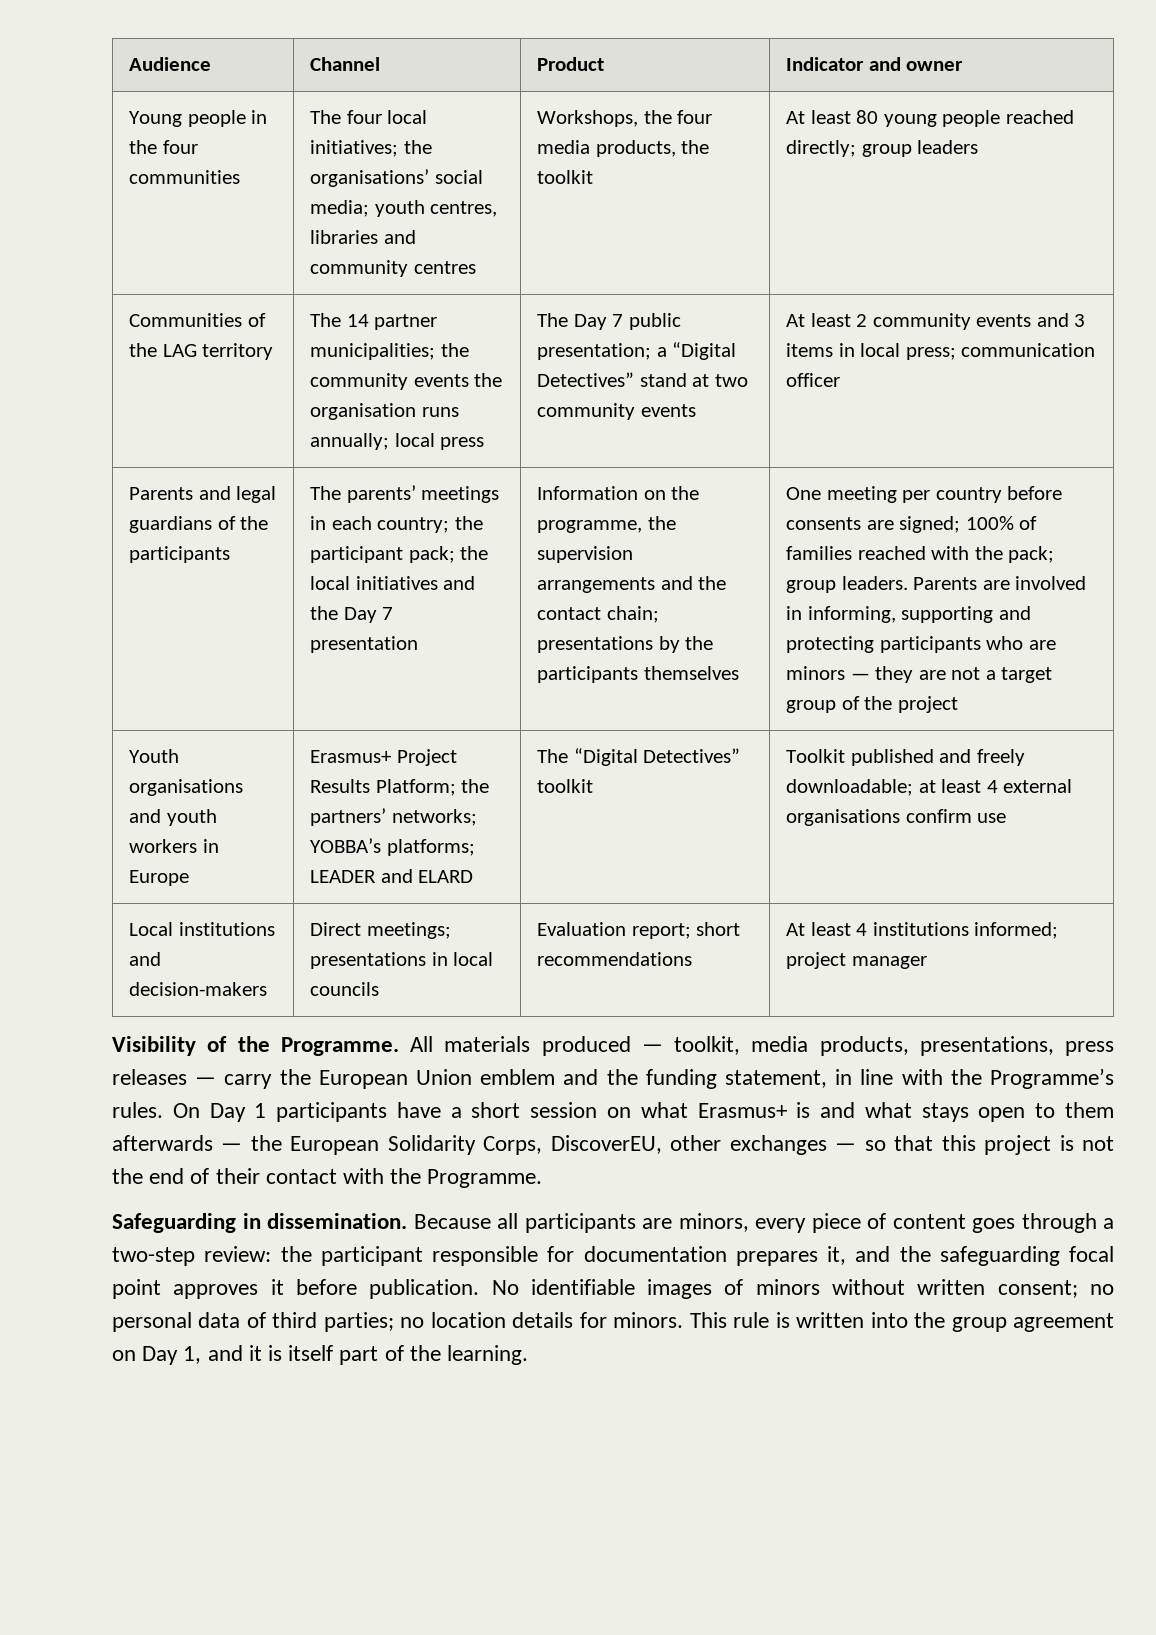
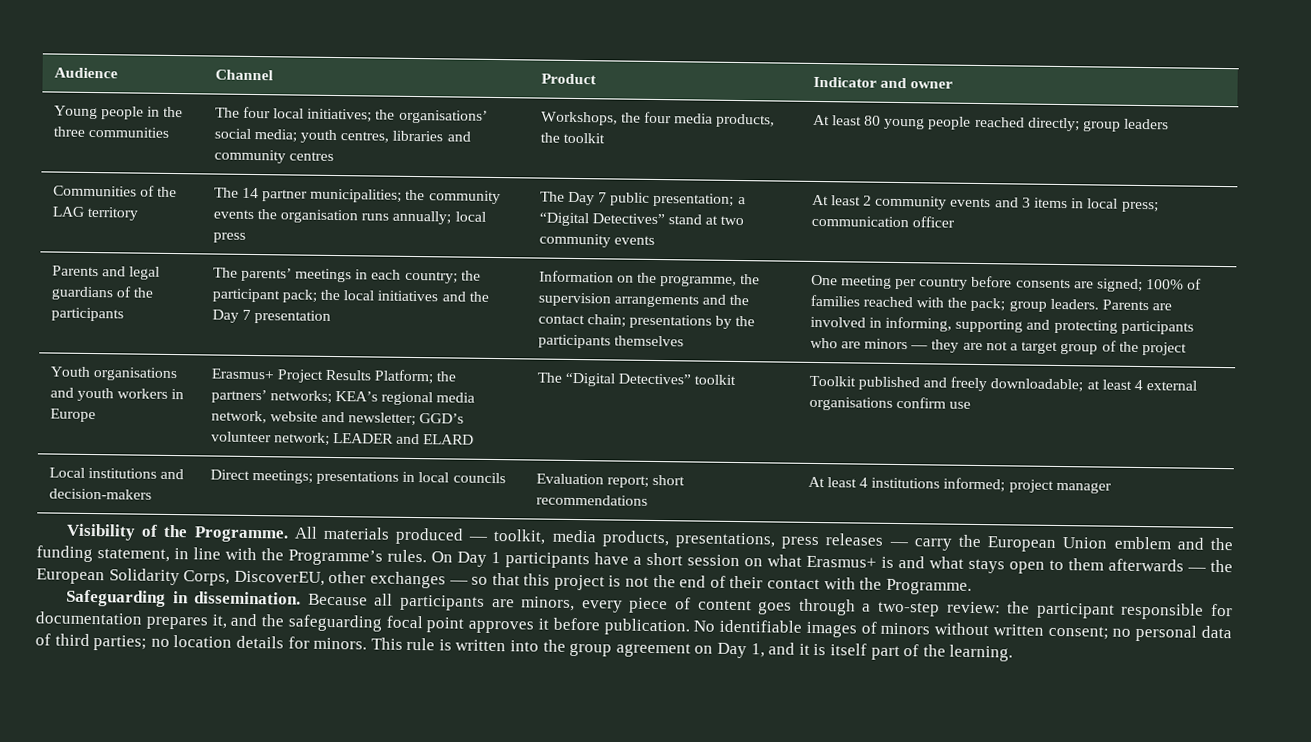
[162,140,198,154] four -> [52,126,85,137] three
[310,838,475,856] YOBBA’s platforms; -> [335,391,476,406] [210,410,465,427] [210,431,330,446] KEA’s regional media network, website and newsletter; GGD’s volunteer network;

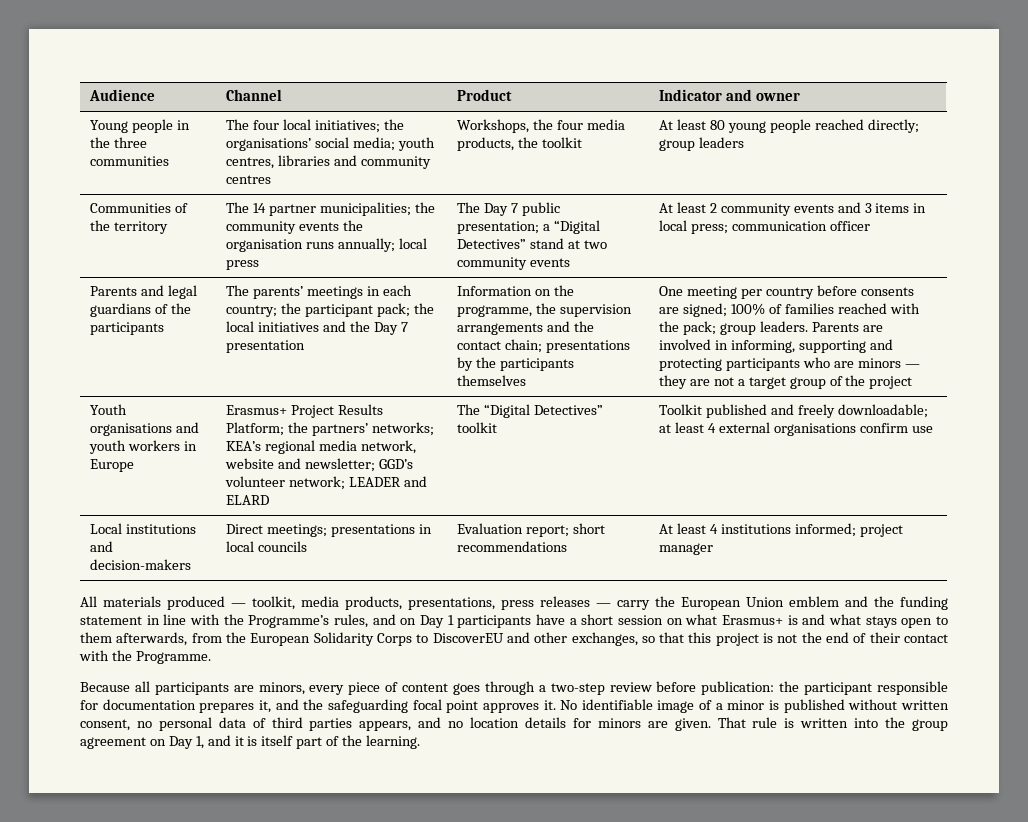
[51,206,84,217] LAG -> (111, 225) none
[65,523,289,543] Visibility of the Programme. -> (714, 549) none
[97,548,170,562] statement, -> [80,616,142,625] statement
[387,549,453,563] rules. On -> [334,614,417,628] rules, and on
[1108,558,1207,572] afterwards — -> [116,632,222,646] afterwards, from
[183,570,469,589] Corps, DiscoverEU, other exchanges — -> [376,632,638,646] Corps to DiscoverEU and other exchanges,
[65,589,302,607] Safeguarding in dissemination. -> (211, 657) none
[946,601,1001,614] review: -> [609,681,775,695] review before publication:
[537,617,931,638] it before publication. No identifiable images of minors -> [543,699,845,713] it. No identifiable image of a minor is published
[1047,625,1109,640] consent; -> [80,719,130,731] consent,
[93,635,148,651] parties; -> [309,717,442,731] parties appears, and
[313,637,403,650] minors. This -> [597,717,746,731] minors are given. That

